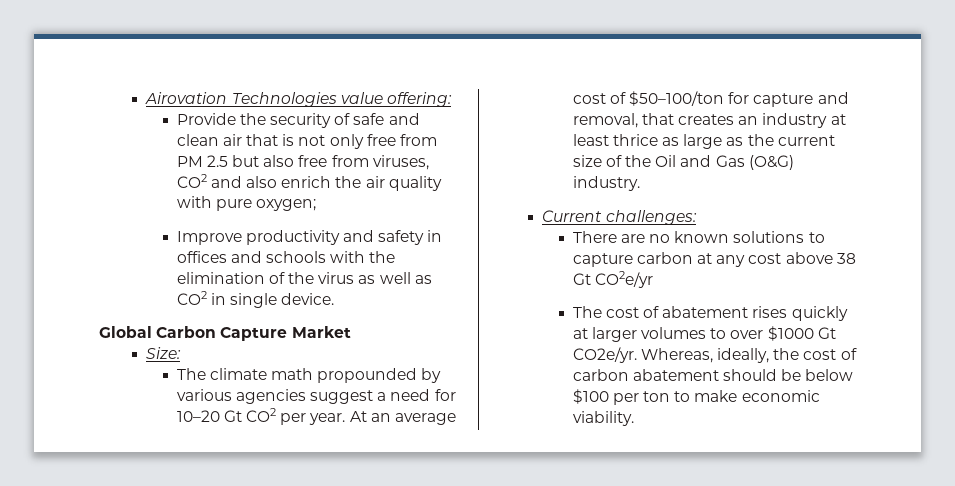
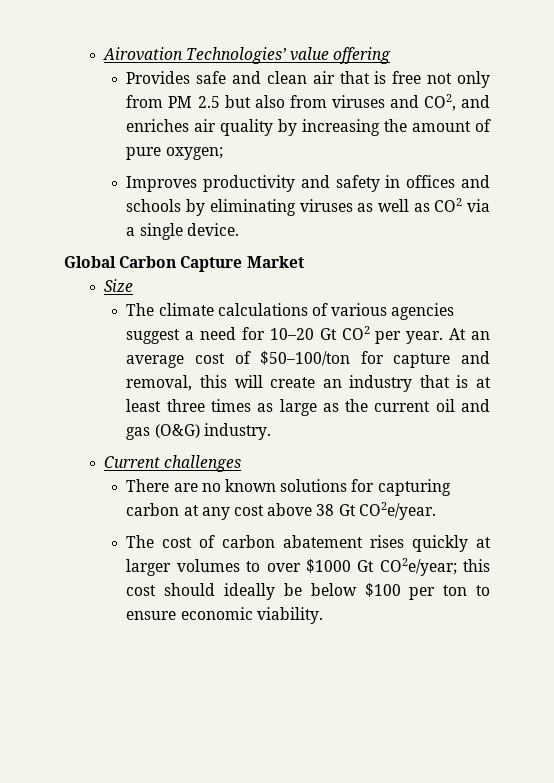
[231,92,452,107] [176,113,351,128] Technologies value offering: // Provide the security of -> [185,47,392,64] [126,71,191,84] Technologies’ value offering // Provides
(295, 140) none -> [392,71,422,84] free
[366,134,396,146] free -> (491, 79) none
[298,155,429,170] [176,174,442,191] [176,196,212,208] free from viruses, CO2 and also enrich the air quality with -> [289,94,491,111] [126,119,491,136] from viruses and CO2, and enriches air quality by increasing the amount of
[176,231,242,245] Improve -> [126,176,198,192] Improves
[330,251,396,263] [176,272,355,284] with the elimination of the virus -> [186,199,353,216] by eliminating viruses
[210,293,226,305] in -> [466,199,490,212] [126,227,136,236] via a
[146,347,182,359] Size: -> [103,279,133,292] Size
[271,368,442,383] math propounded by -> [217,303,328,316] calculations of
[641,113,846,128] [572,134,658,146] that creates an industry at least thrice -> [199,375,491,392] [126,399,251,412] this will create an industry that is at least three times
[572,155,745,167] size of the Oil and Gas -> [435,399,490,412] [126,427,151,440] oil and gas
[605,210,697,225] challenges: -> [163,455,241,472] challenges
[808,232,825,243] [572,253,633,267] to capture -> [351,479,451,496] for capturing
[594,271,653,288] CO2e/yr -> [358,502,436,520] CO2e/year.
(660, 312) none -> [222,535,276,548] carbon
[572,347,857,363] [572,369,778,381] CO2e/yr. Whereas, ideally, the cost of carbon abatement should -> [379,558,490,576] [126,583,276,600] CO2e/year; this cost should ideally
[694,390,738,402] make -> [126,611,177,620] ensure

